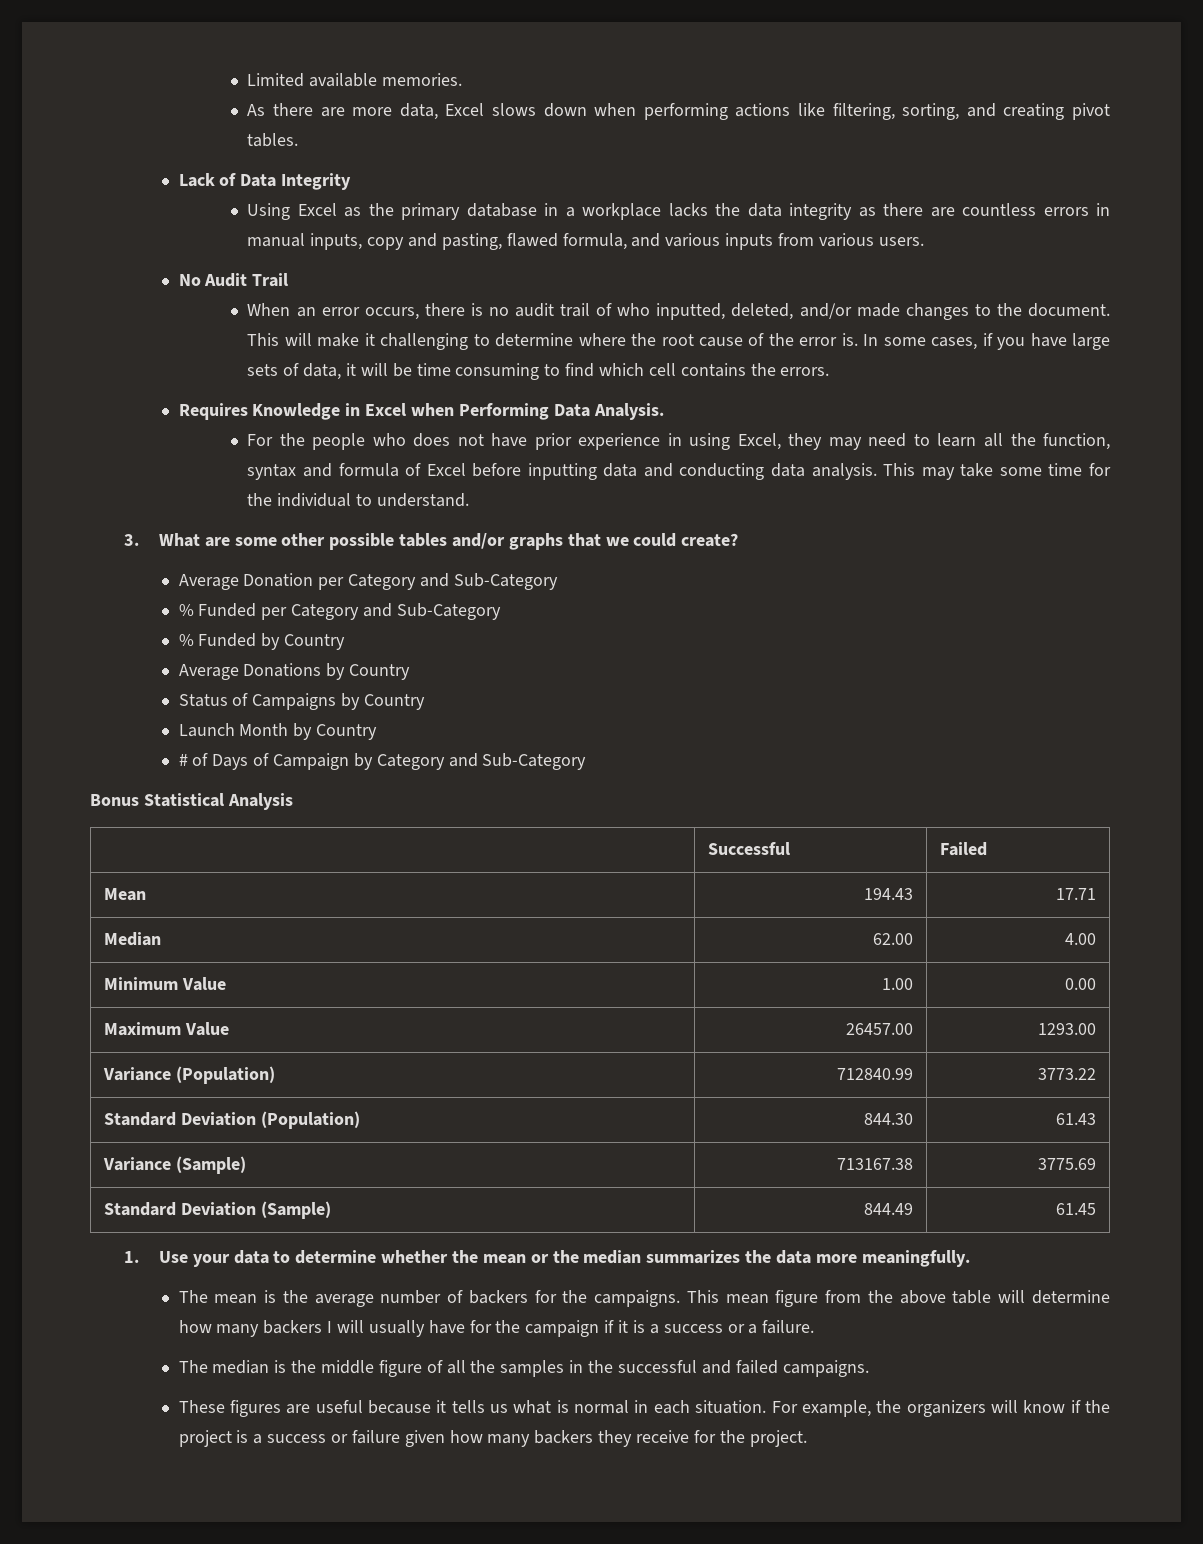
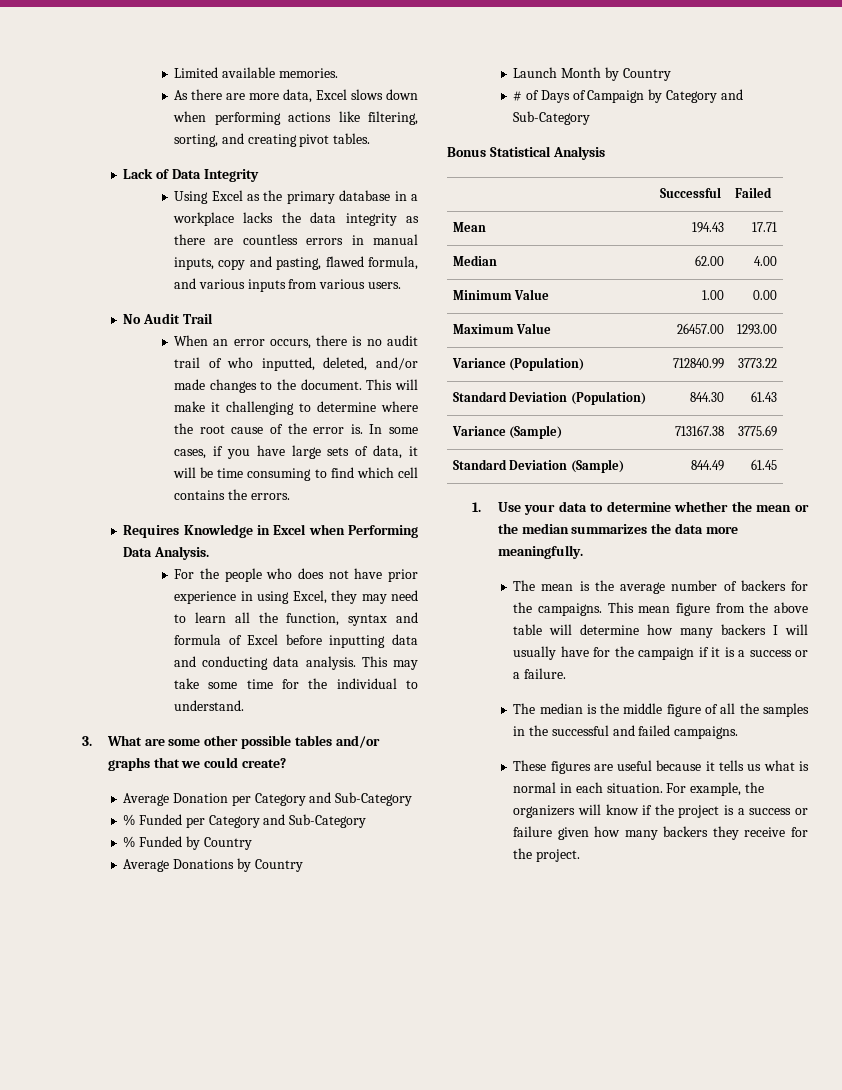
[178,693,426,710] // Status of Campaigns by Country -> (303, 865) none

